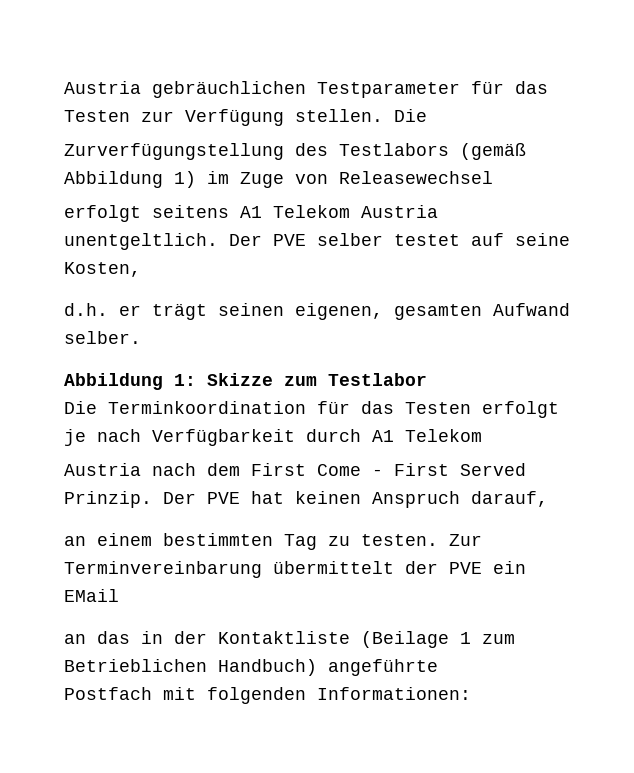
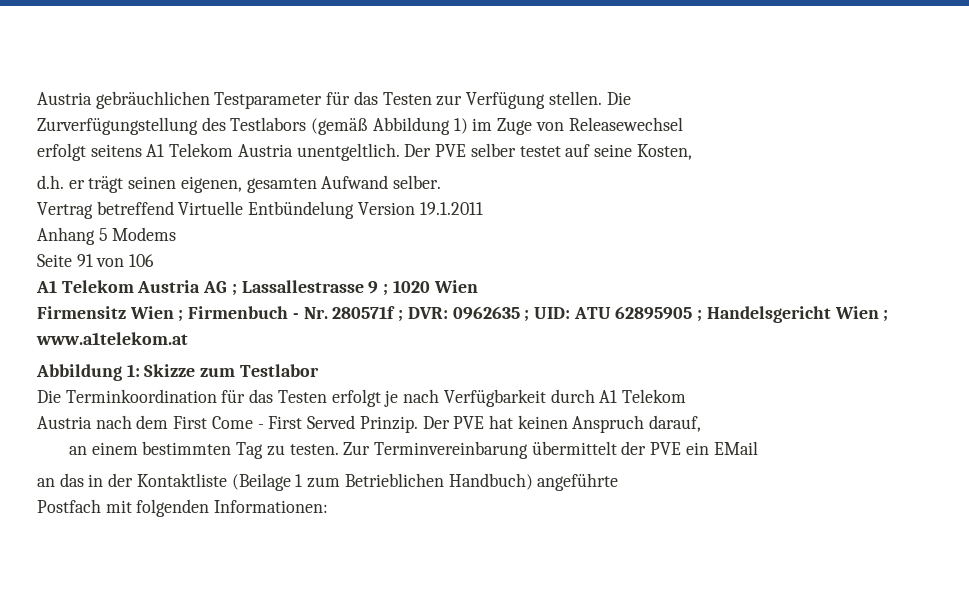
(141, 337) none -> [37,201,483,219] [37,227,177,245] [37,254,155,267] [36,280,478,296] [37,306,889,323] [36,332,188,345] // Vertrag betreffend Virtuelle Entbündelung Version 19.1.2011 // Anhang 5 Modems // Seite 91 von 106 // A1 Telekom Austria AG ; Lassallestrasse 9 ; 1020 Wien // Firmensitz Wien ; Firmenbuch - Nr. 280571f ; DVR: 0962635 ; UID: ATU 62895905 ; Handelsgericht Wien ; www.a1telekom.at

